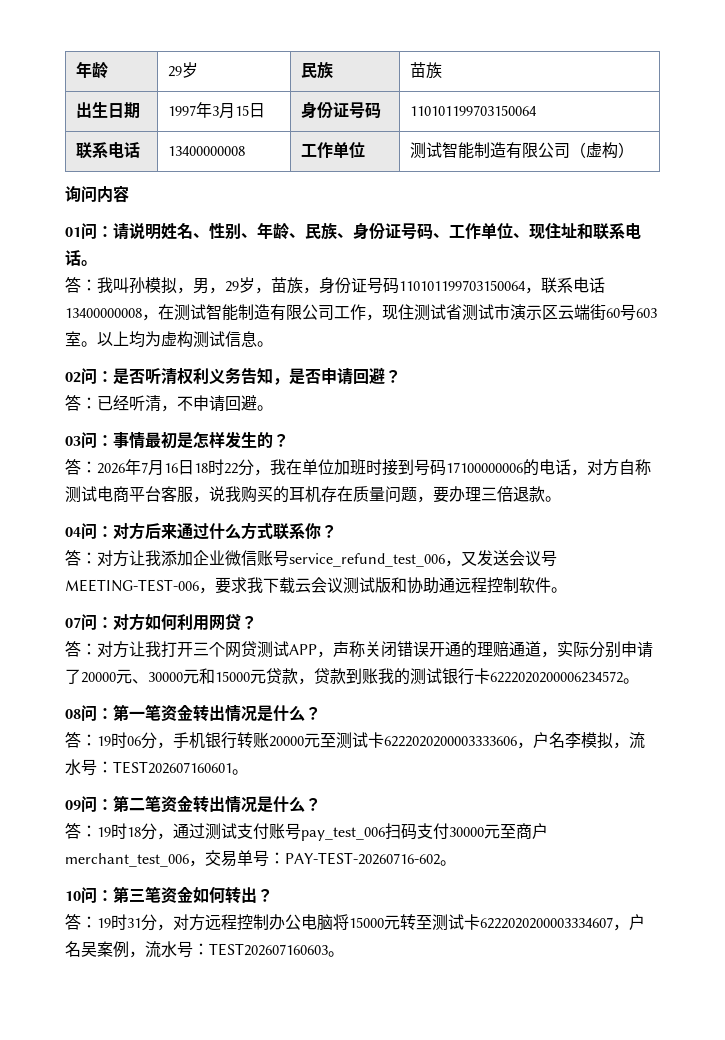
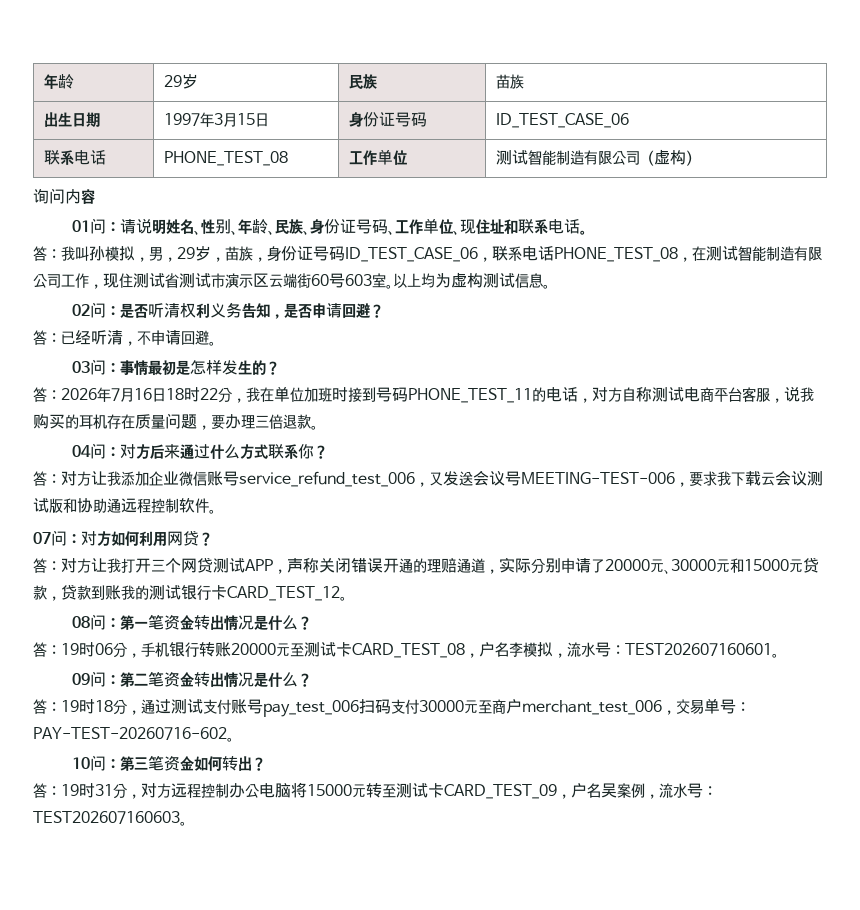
[410,105,538,116] 110101199703150064 -> [496,113,630,128] ID_TEST_CASE_06
[168,146,246,156] 13400000008 -> [164,151,289,166] PHONE_TEST_08
[399,280,526,291] 110101199703150064 -> [345,247,478,262] ID_TEST_CASE_06
[65,308,142,318] 13400000008 -> [554,247,678,262] PHONE_TEST_08
[446,462,523,473] 17100000006 -> [408,388,532,403] PHONE_TEST_11
[490,671,623,683] 6222020200006234572 -> [227,586,340,601] CARD_TEST_12
[384,736,517,747] 6222020200003333606 -> [352,643,465,658] CARD_TEST_08
[480,917,613,929] 6222020200003334607 -> [444,784,557,799] CARD_TEST_09

